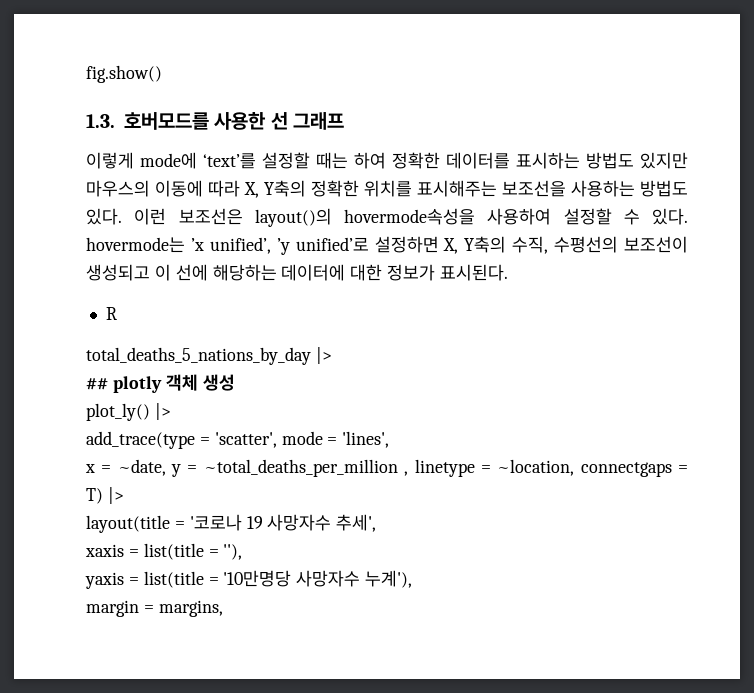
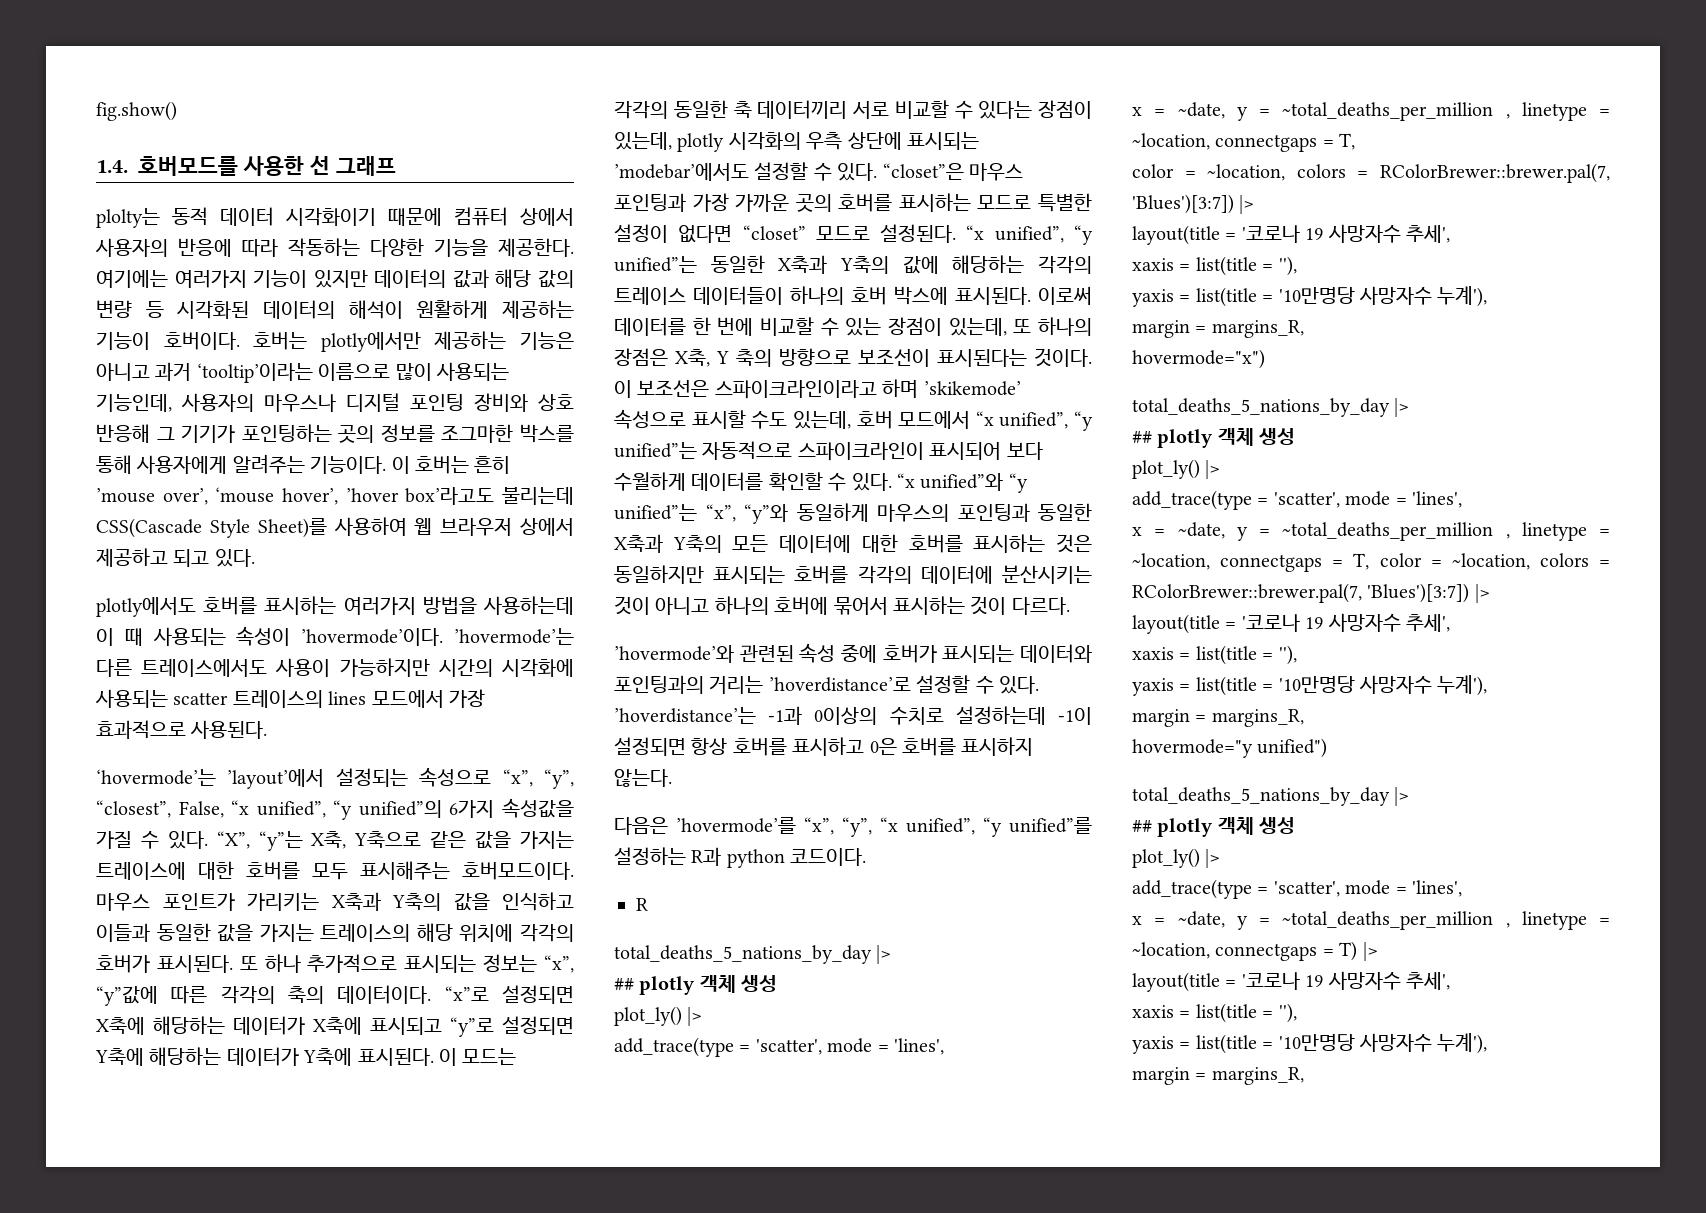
[86,114,115,128] 1.3. -> [96,160,128,173] 1.4.
[86,152,688,169] [86,180,688,198] [86,208,688,227] [86,236,688,255] [86,264,509,281] 이렇게 mode에 ‘text’를 설정할 때는 하여 정확한 데이터를 표시하는 방법도 있지만 마우스의 이동에 따라 X, Y축의 정확한 위치를 표시해주는 보조선을 사용하는 방법도 있다. 이런 보조선은 layout()의 hovermode속성을 사용하여 설정할 수 있다. hovermode는 ’x unified’, ’y unified’로 설정하면 X, Y축의 수직, 수평선의 보조선이 생성되고 이 선에 해당하는 데이터에 대한 정보가 표시된다. -> [96,207,574,228] [95,238,574,257] [96,269,574,288] [96,300,574,319] [96,331,574,352] [96,362,509,383] [96,393,574,412] [96,424,574,443] [96,454,511,474] [96,487,574,505] [96,517,574,538] [96,548,255,567] [96,596,574,617] [96,626,574,646] [96,658,574,677] [95,689,485,708] [96,720,268,739] [96,767,574,789] [96,798,574,820] [96,831,574,851] [96,861,574,880] [96,892,574,911] [96,923,574,942] [96,954,574,973] [96,985,574,1006] [96,1016,574,1037] [95,1047,517,1066] [614,100,1092,119] [614,132,979,152] [614,162,1023,181] [614,193,1092,212] [614,224,1093,245] [614,255,1092,274] [614,286,1092,305] [614,317,1092,336] [614,348,1092,367] [614,379,1021,399] [614,409,1093,431] [614,441,1043,461] [614,472,1028,493] [614,503,1092,524] [614,534,1092,553] [614,565,1092,584] [614,596,1070,615] [614,643,1092,663] [614,675,1039,694] [614,706,1092,725] [614,737,1034,756] [614,769,672,787] [614,817,1092,837] [614,847,867,868] plolty는 동적 데이터 시각화이기 때문에 컴퓨터 상에서 사용자의 반응에 따라 작동하는 다양한 기능을 제공한다. 여기에는 여러가지 기능이 있지만 데이터의 값과 해당 값의 변량 등 시각화된 데이터의 해석이 원활하게 제공하는 기능이 호버이다. 호버는 plotly에서만 제공하는 기능은 아니고 과거 ‘tooltip’이라는 이름으로 많이 사용되는 기능인데, 사용자의 마우스나 디지털 포인팅 장비와 상호 반응해 그 기기가 포인팅하는 곳의 정보를 조그마한 박스를 통해 사용자에게 알려주는 기능이다. 이 호버는 흔히 ’mouse over’, ‘mouse hover’, ’hover box’라고도 불리는데 CSS(Cascade Style Sheet)를 사용하여 웹 브라우저 상에서 제공하고 되고 있다. // plotly에서도 호버를 표시하는 여러가지 방법을 사용하는데 이 때 사용되는 속성이 ’hovermode’이다. ’hovermode’는 다른 트레이스에서도 사용이 가능하지만 시간의 시각화에 사용되는 scatter 트레이스의 lines 모드에서 가장 효과적으로 사용된다. // ‘hovermode’는 ’layout’에서 설정되는 속성으로 “x”, “y”, “closest”, False, “x unified”, “y unified”의 6가지 속성값을 가질 수 있다. “X”, “y”는 X축, Y축으로 같은 값을 가지는 트레이스에 대한 호버를 모두 표시해주는 호버모드이다. 마우스 포인트가 가리키는 X축과 Y축의 값을 인식하고 이들과 동일한 값을 가지는 트레이스의 해당 위치에 각각의 호버가 표시된다. 또 하나 추가적으로 표시되는 정보는 “x”, “y”값에 따른 각각의 축의 데이터이다. “x”로 설정되면 X축에 해당하는 데이터가 X축에 표시되고 “y”로 설정되면 Y축에 해당하는 데이터가 Y축에 표시된다. 이 모드는 각각의 동일한 축 데이터끼리 서로 비교할 수 있다는 장점이 있는데, plotly 시각화의 우측 상단에 표시되는 ’modebar’에서도 설정할 수 있다. “closet”은 마우스 포인팅과 가장 가까운 곳의 호버를 표시하는 모드로 특별한 설정이 없다면 “closet” 모드로 설정된다. “x unified”, “y unified”는 동일한 X축과 Y축의 값에 해당하는 각각의 트레이스 데이터들이 하나의 호버 박스에 표시된다. 이로써 데이터를 한 번에 비교할 수 있는 장점이 있는데, 또 하나의 장점은 X축, Y 축의 방향으로 보조선이 표시된다는 것이다. 이 보조선은 스파이크라인이라고 하며 ’skikemode’ 속성으로 표시할 수도 있는데, 호버 모드에서 “x unified”, “y unified”는 자동적으로 스파이크라인이 표시되어 보다 수월하게 데이터를 확인할 수 있다. “x unified”와 “y unified”는 “x”, “y”와 동일하게 마우스의 포인팅과 동일한 X축과 Y축의 모든 데이터에 대한 호버를 표시하는 것은 동일하지만 표시되는 호버를 각각의 데이터에 분산시키는 것이 아니고 하나의 호버에 묶어서 표시하는 것이 다르다. // ’hovermode’와 관련된 속성 중에 호버가 표시되는 데이터와 포인팅과의 거리는 ’hoverdistance’로 설정할 수 있다. ’hoverdistance’는 -1과 0이상의 수치로 설정하는데 -1이 설정되면 항상 호버를 표시하고 0은 호버를 표시하지 않는다. // 다음은 ’hovermode’를 “x”, “y”, “x unified”, “y unified”를 설정하는 R과 python 코드이다.
(390, 439) none -> [1132,102,1610,121] [1132,133,1356,152] [1132,163,1610,183] [1132,194,1255,214] [1132,224,1450,245] [1132,256,1297,276] [1132,286,1488,307] [1132,320,1304,338] [1132,349,1265,369] [1132,398,1410,417] [1132,428,1296,448] [1132,459,1221,479] [1132,490,1462,510] [1132,522,1610,541] [1132,553,1610,572] [1132,583,1490,603] [1132,613,1450,634] [1132,645,1297,665] [1132,675,1488,696] [1132,709,1304,727] [1132,738,1328,758] [1132,787,1410,806] [1132,817,1296,837] [1132,848,1221,868] [1132,879,1462,899] // x = ~date, y = ~total_deaths_per_million , linetype = ~location, connectgaps = T, // color = ~location, colors = RColorBrewer::brewer.pal(7, 'Blues')[3:7]) |> // layout(title = '코로나 19 사망자수 추세', // xaxis = list(title = ''), // yaxis = list(title = '10만명당 사망자수 누계'), // margin = margins_R, // hovermode="x") // total_deaths_5_nations_by_day |> // ## plotly 객체 생성 // plot_ly() |> // add_trace(type = 'scatter', mode = 'lines', // x = ~date, y = ~total_deaths_per_million , linetype = ~location, connectgaps = T, color = ~location, colors = RColorBrewer::brewer.pal(7, 'Blues')[3:7]) |> // layout(title = '코로나 19 사망자수 추세', // xaxis = list(title = ''), // yaxis = list(title = '10만명당 사망자수 누계'), // margin = margins_R, // hovermode="y unified") // total_deaths_5_nations_by_day |> // ## plotly 객체 생성 // plot_ly() |> // add_trace(type = 'scatter', mode = 'lines',
[158,600,223,617] margins, -> [1211,1067,1304,1085] margins_R,

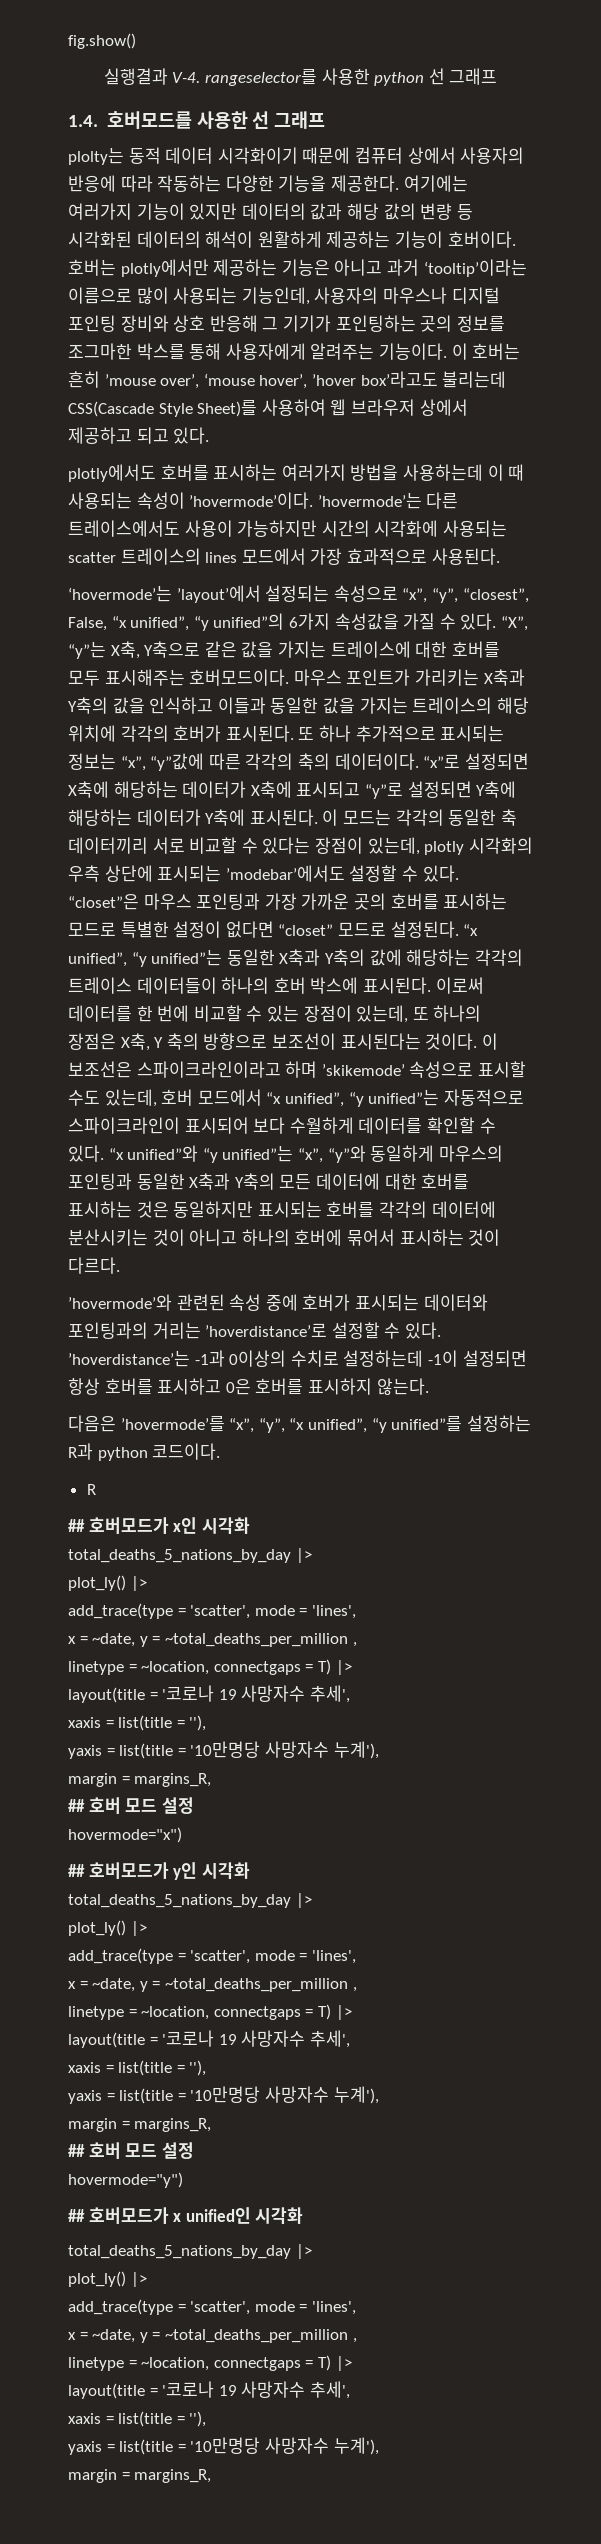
(177, 111) none -> [103,68,498,86] // 실행결과 V-4. rangeselector를 사용한 python 선 그래프
[614,945,892,964] [614,975,778,995] total_deaths_5_nations_by_day |> // ## plotly 객체 생성 -> [68,1517,250,1534] [68,1548,312,1563] ## 호버모드가 x인 시각화 // total_deaths_5_nations_by_day |>
[1521,102,1610,121] [1132,133,1356,152] [1132,163,1610,183] [1132,194,1255,214] [1132,224,1450,245] [1132,256,1297,276] [1132,286,1488,307] [1132,320,1304,338] [1132,349,1265,369] [1132,398,1410,417] [1132,428,1296,448] [1132,459,1221,479] [1132,490,1462,510] [1132,522,1610,541] [1132,553,1610,572] [1132,583,1490,603] [1132,613,1450,634] [1132,645,1297,665] [1132,675,1488,696] [1132,709,1304,727] [1132,738,1328,758] [1132,787,1410,806] [1132,817,1296,837] [1132,848,1221,868] [1132,879,1462,899] [1132,911,1510,930] linetype = ~location, connectgaps = T, // color = ~location, colors = RColorBrewer::brewer.pal(7, 'Blues')[3:7]) |> // layout(title = '코로나 19 사망자수 추세', // xaxis = list(title = ''), // yaxis = list(title = '10만명당 사망자수 누계'), // margin = margins_R, // hovermode="x") // total_deaths_5_nations_by_day |> // ## plotly 객체 생성 // plot_ly() |> // add_trace(type = 'scatter', mode = 'lines', // x = ~date, y = ~total_deaths_per_million , linetype = ~location, connectgaps = T, color = ~location, colors = RColorBrewer::brewer.pal(7, 'Blues')[3:7]) |> // layout(title = '코로나 19 사망자수 추세', // xaxis = list(title = ''), // yaxis = list(title = '10만명당 사망자수 누계'), // margin = margins_R, // hovermode="y unified") // total_deaths_5_nations_by_day |> // ## plotly 객체 생성 // plot_ly() |> // add_trace(type = 'scatter', mode = 'lines', // x = ~date, y = ~total_deaths_per_million , -> (357, 1644) //
(1304, 1076) none -> [68,1797,194,1814] [68,1827,182,1843] [68,1862,250,1880] [68,1893,312,1908] [68,1920,147,1936] [68,1948,356,1964] [68,1978,357,1992] [68,2004,352,2020] [68,2030,350,2048] [68,2060,207,2076] [68,2086,379,2104] [68,2118,212,2132] [68,2142,194,2159] [68,2172,183,2188] [68,2207,304,2224] [68,2244,312,2259] [68,2271,147,2287] [68,2299,356,2315] [68,2329,357,2343] [68,2355,352,2371] [68,2381,350,2399] [68,2411,207,2427] [68,2437,379,2455] [68,2469,212,2483] // ## 호버 모드 설정 // hovermode="x") // ## 호버모드가 y인 시각화 // total_deaths_5_nations_by_day |> // plot_ly() |> // add_trace(type = 'scatter', mode = 'lines', // x = ~date, y = ~total_deaths_per_million , // linetype = ~location, connectgaps = T) |> // layout(title = '코로나 19 사망자수 추세', // xaxis = list(title = ''), // yaxis = list(title = '10만명당 사망자수 누계'), // margin = margins_R, // ## 호버 모드 설정 // hovermode="y") // ## 호버모드가 x unified인 시각화 // total_deaths_5_nations_by_day |> // plot_ly() |> // add_trace(type = 'scatter', mode = 'lines', // x = ~date, y = ~total_deaths_per_million , // linetype = ~location, connectgaps = T) |> // layout(title = '코로나 19 사망자수 추세', // xaxis = list(title = ''), // yaxis = list(title = '10만명당 사망자수 누계'), // margin = margins_R,

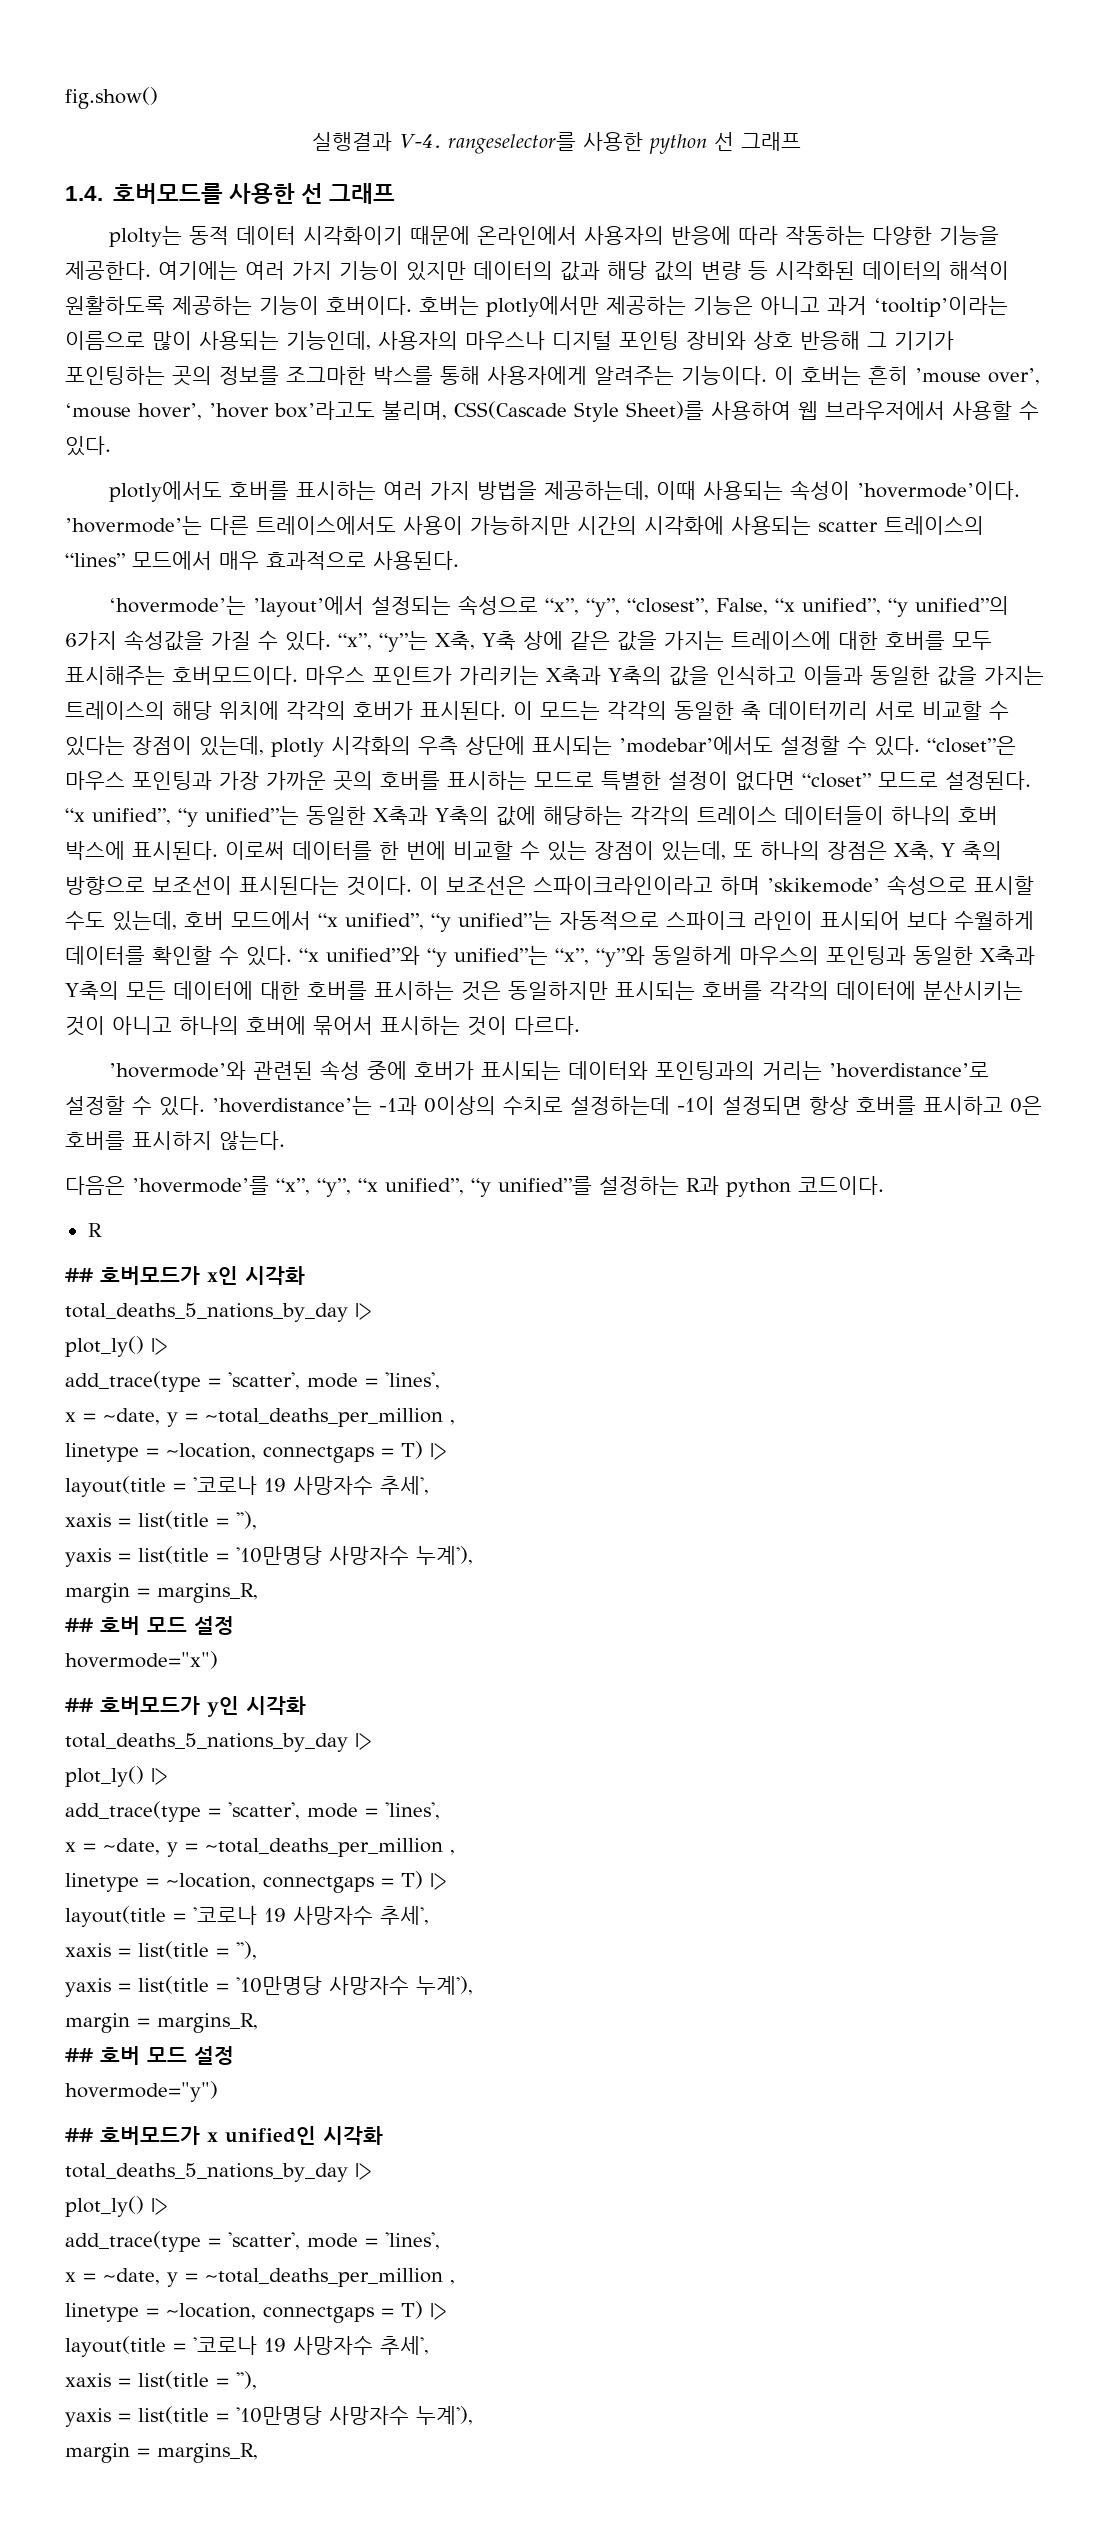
[354,147,456,164] 컴퓨터 상에서 -> [476,226,577,245] 온라인에서
[68,203,132,220] 여러가지 -> [245,261,332,280] 여러 가지
[257,231,322,248] 원활하게 -> [65,296,165,315] 원활하도록
[442,371,507,388] 불리는데 -> [382,401,447,420] 불리며,
[350,399,468,416] [68,427,169,444] 브라우저 상에서 제공하고 되고 -> [825,401,1039,420] 브라우저에서 사용할 수
[281,464,525,481] 여러가지 방법을 사용하는데 이 때 -> [382,481,696,500] 여러 가지 방법을 제공하는데, 이때
[205,548,343,565] lines 모드에서 가장 -> [65,551,259,570] “lines” 모드에서 매우
[500,616,528,631] “X”, -> [338,633,372,650] “x”,
[144,641,201,658] Y축으로 -> [482,631,563,650] Y축 상에
[298,725,505,742] [68,753,529,771] [68,781,517,799] [68,809,318,826] 또 하나 추가적으로 표시되는 정보는 “x”, “y”값에 따른 각각의 축의 데이터이다. “x”로 설정되면 X축에 해당하는 데이터가 X축에 표시되고 “y”로 설정되면 Y축에 해당하는 데이터가 Y축에 표시된다. -> (506, 710) none
[68,1117,180,1134] 스파이크라인이 -> [666,911,813,930] 스파이크 라인이

